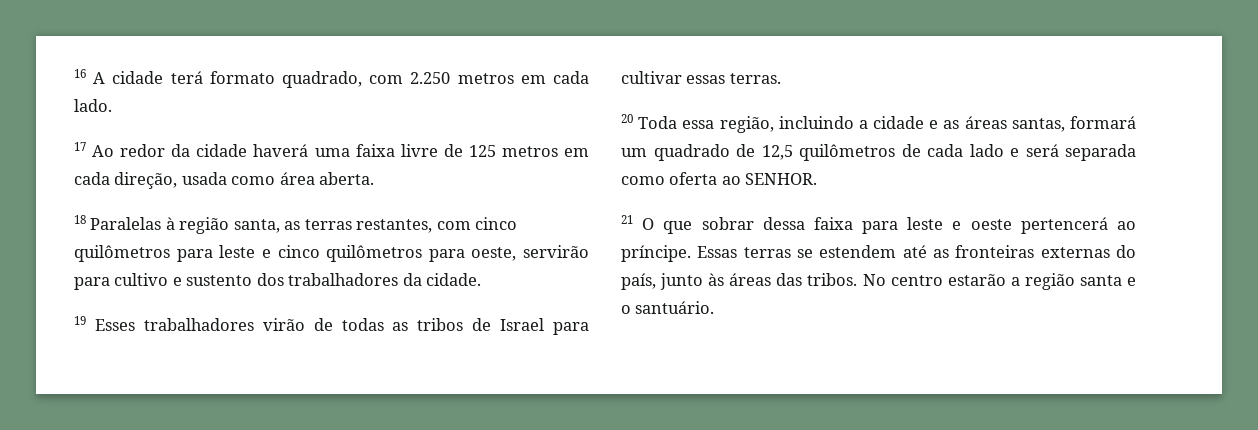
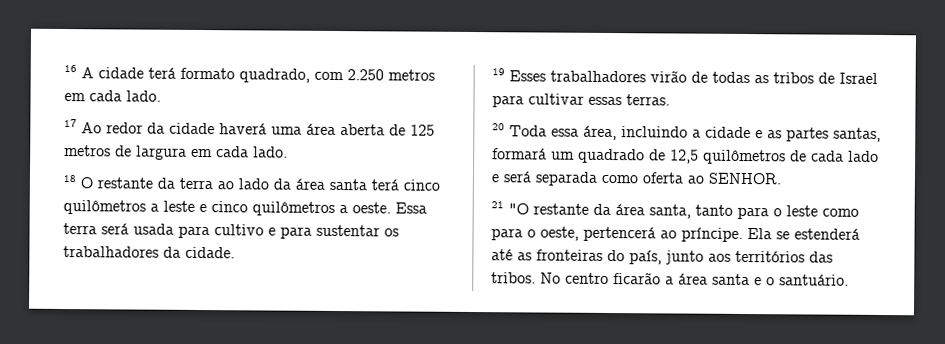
[355,144,438,157] faixa livre -> [306,123,385,136] área aberta
[563,148,589,157] [74,172,375,189] [74,215,518,234] [74,245,213,262] em cada direção, usada como área aberta. // 18 Paralelas à região santa, as terras restantes, com cinco quilômetros para -> [115,145,288,160] [63,175,440,191] [63,200,159,215] de largura em cada lado. // 18 O restante da terra ao lado da área santa terá cinco quilômetros a
[428,245,589,262] [74,273,284,290] para oeste, servirão para cultivo e sustento dos -> [339,202,427,214] [63,223,399,239] a oeste. Essa terra será usada para cultivo e para sustentar os
[719,116,774,133] região, -> [583,125,617,141] área,
[964,116,1007,129] áreas -> [786,127,829,142] partes
[642,217,1136,234] [621,245,897,262] O que sobrar dessa faixa para leste e oeste pertencerá ao príncipe. Essas terras se estendem -> [508,203,859,220] [491,226,860,242] "O restante da área santa, tanto para o leste como para o oeste, pertencerá ao príncipe. Ela se estenderá
[1040,247,1110,258] externas -> (603, 255) none
[708,273,772,286] às áreas -> [708,250,805,263] aos territórios
[947,273,1075,290] estarão a região -> [613,272,708,285] ficarão a área

